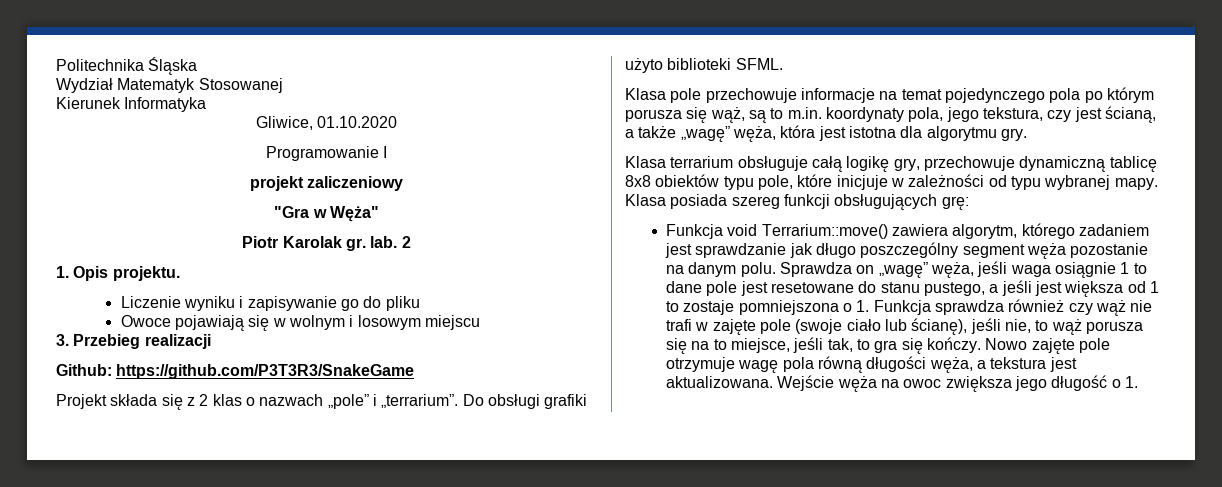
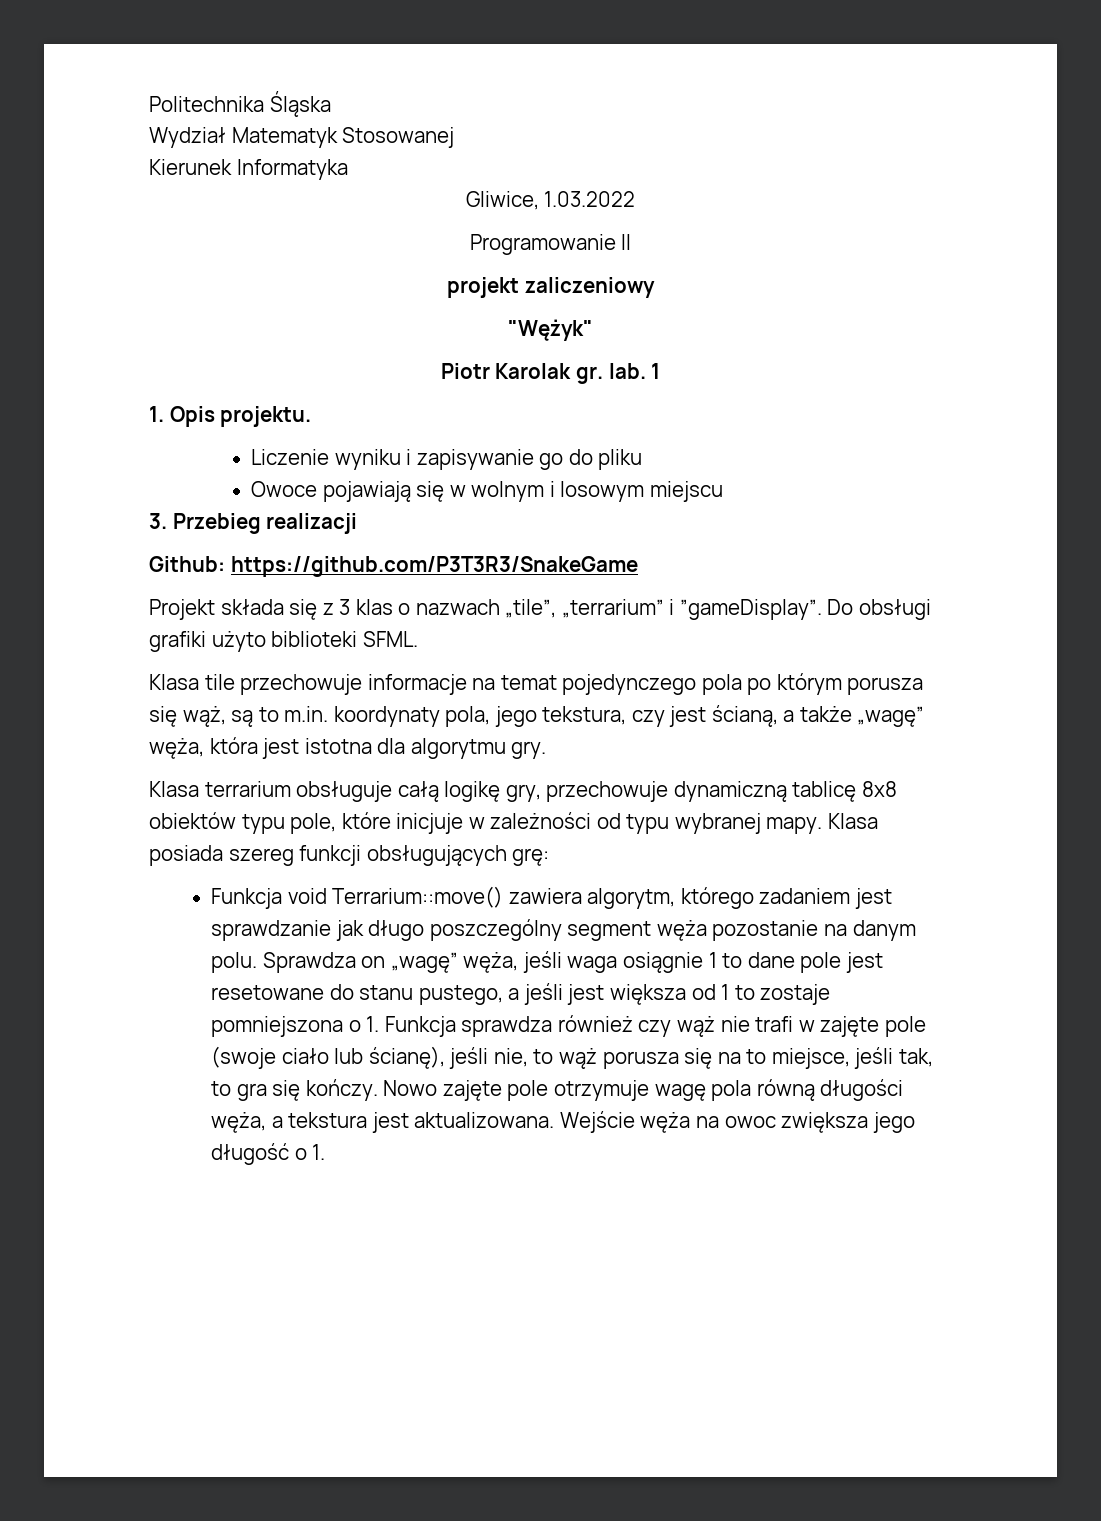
[317,116,398,128] 01.10.2020 -> [544,191,636,207] 1.03.2022
[383,146,388,158] I -> [621,234,632,250] II
[274,206,379,222] "Gra w Węża" -> [508,319,593,341] "Wężyk"
[401,236,411,248] 2 -> [651,363,661,379] 1
[199,394,209,406] 2 -> [339,599,351,615] 3
[327,394,459,409] „pole” i „terrarium”. -> [505,599,822,620] „tile”, „terrarium” i ”gameDisplay”.
[670,88,702,103] pole -> [204,674,235,690] tile

